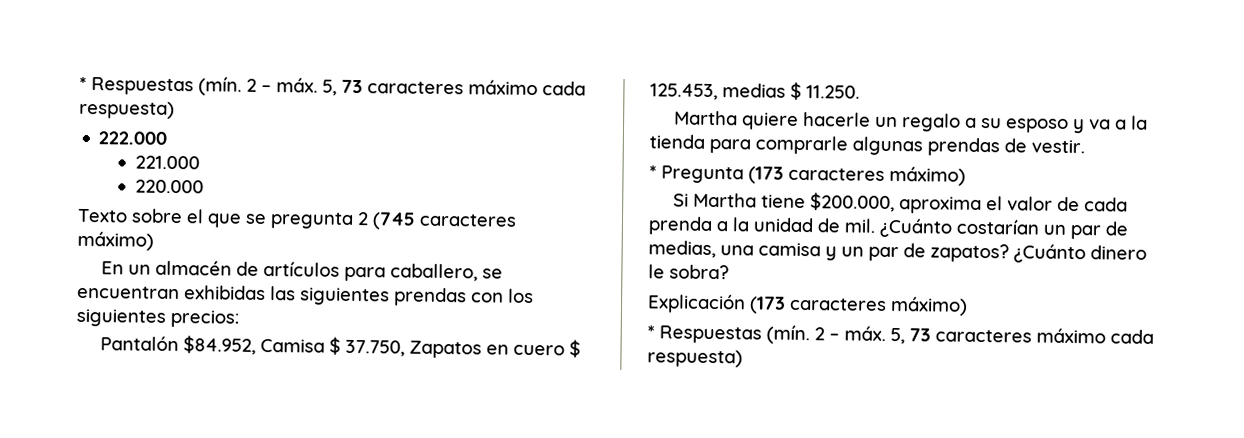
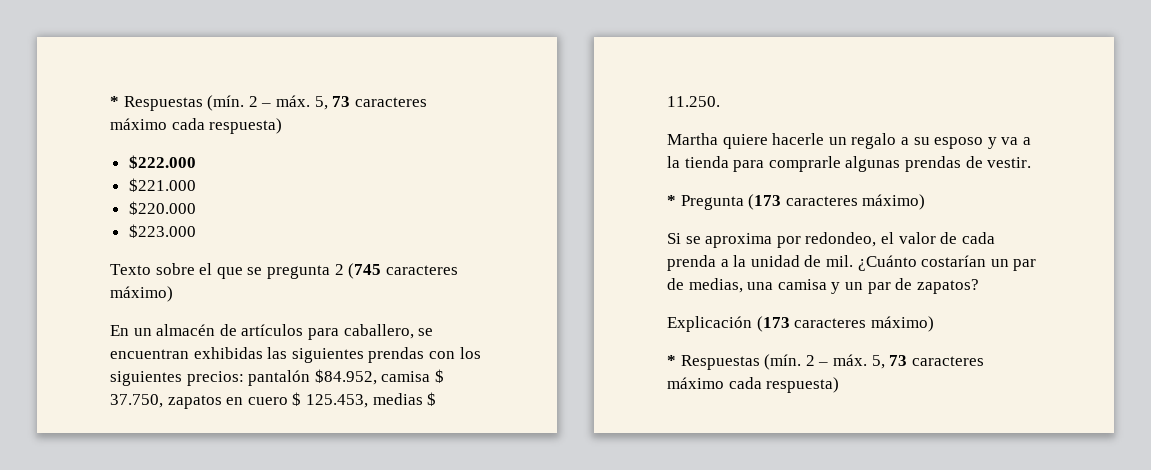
[98,131,168,145] [134,155,200,170] [134,179,204,194] 222.000 // 221.000 // 220.000 -> [128,155,196,169] [128,178,196,192] [128,201,196,215] [128,224,196,238] $222.000 // $221.000 // $220.000 // $223.000
[100,335,326,355] // Pantalón $84.952, Camisa -> [248,369,431,386] pantalón $84.952, camisa
[409,340,483,359] Zapatos -> [167,395,222,409] zapatos
[693,192,983,215] Martha tiene $200.000, aproxima -> [685,232,877,248] se aproxima por redondeo,
[1013,243,1147,264] [648,264,729,280] ¿Cuánto dinero le sobra? -> (979, 286) none

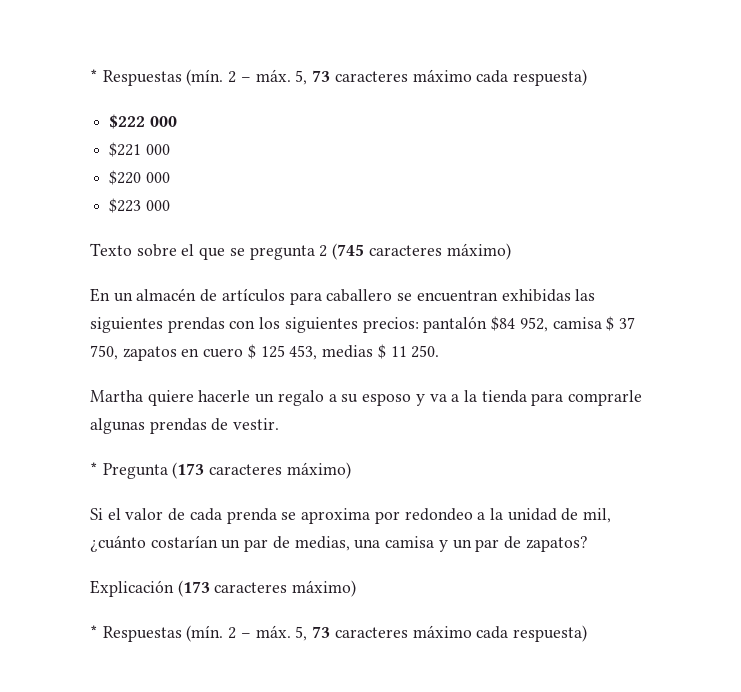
[128,155,196,169] [128,178,196,192] [128,201,196,215] [128,224,196,238] $222.000 // $221.000 // $220.000 // $223.000 -> [109,114,177,129] [109,142,170,157] [109,170,170,185] [109,198,170,213] $222 000 // $221 000 // $220 000 // $223 000
[343,324,414,339] caballero, -> [326,289,393,302] caballero
[314,369,444,385] [110,392,437,409] [667,96,720,107] $84.952, camisa $ 37.750, zapatos en cuero $ 125.453, medias $ 11.250. -> [491,316,635,332] [90,344,440,361] $84 952, camisa $ 37 750, zapatos en cuero $ 125 453, medias $ 11 250.
[685,232,877,248] se aproxima por redondeo, -> (103, 514) none
(716, 263) none -> [281,508,473,524] se aproxima por redondeo
[825,255,917,271] mil. ¿Cuánto -> [583,508,612,523] [90,535,146,552] mil, ¿cuánto

